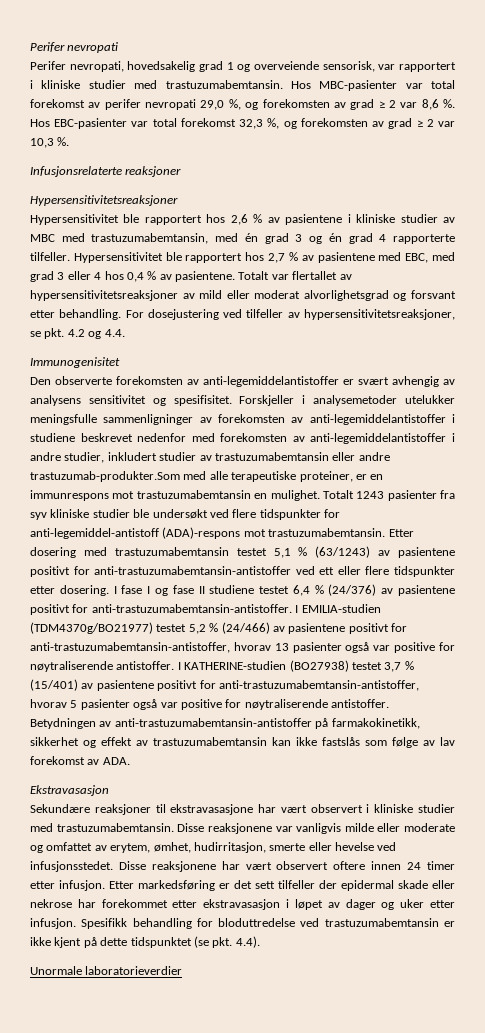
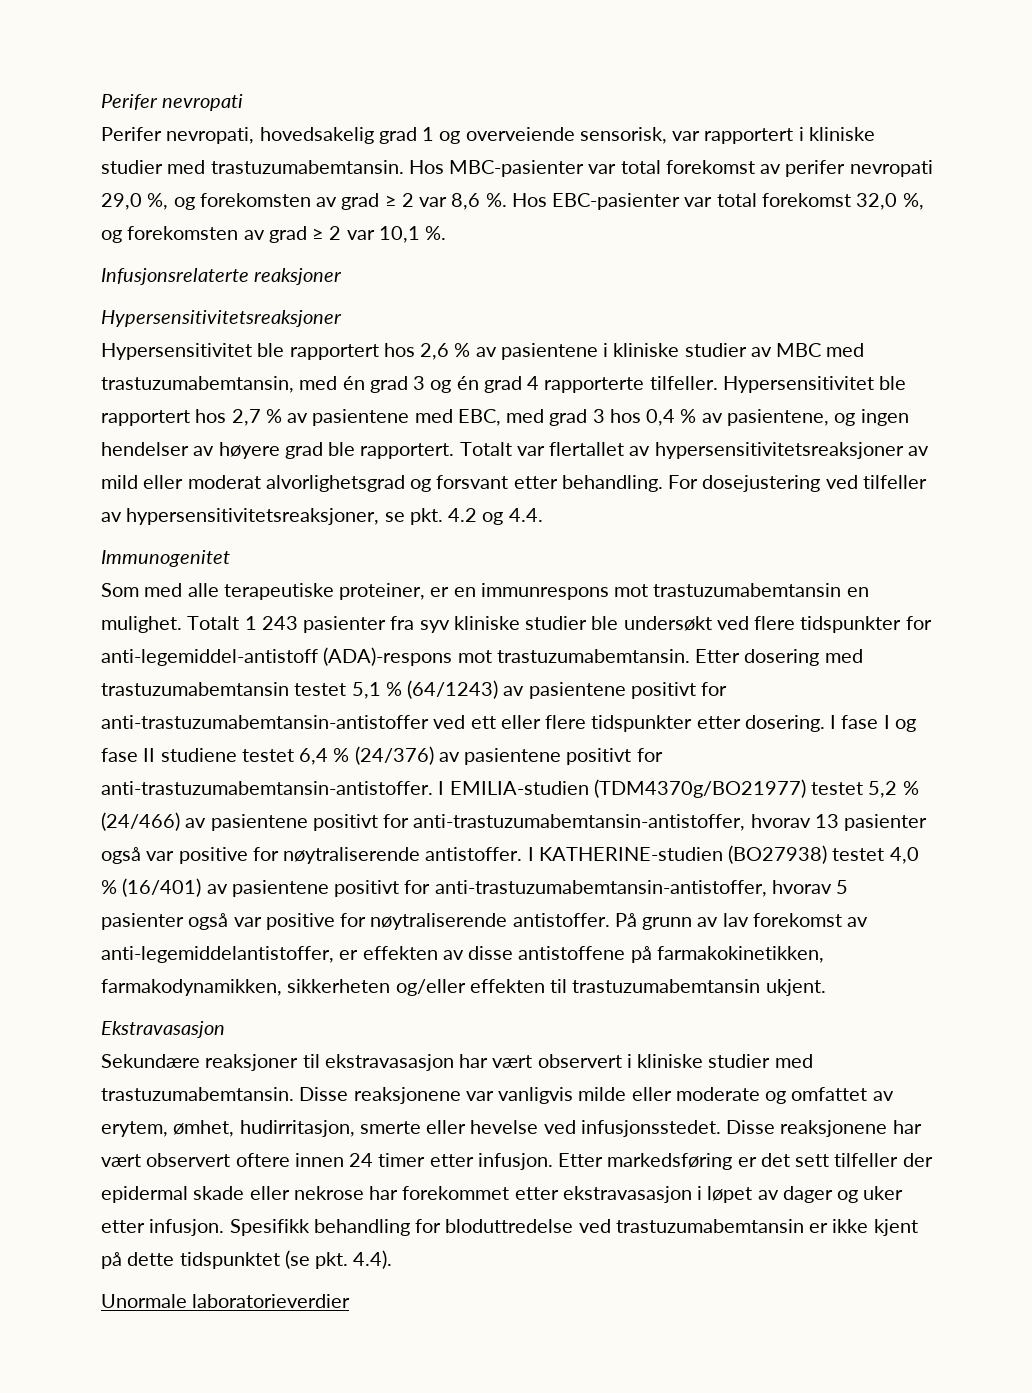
[239,118,455,129] [30,138,54,148] 32,3 %, og forekomsten av grad ≥ 2 var 10,3 -> [856,193,924,210] [101,226,420,243] 32,0 %, og forekomsten av grad ≥ 2 var 10,1
[67,271,102,280] eller 4 -> (605, 416) none
[175,271,235,282] pasientene. -> [726,409,909,426] [101,442,455,459] pasientene, og ingen hendelser av høyere grad ble rapportert.
[30,357,120,368] [30,376,455,387] [30,395,455,406] [30,414,455,425] [30,433,455,444] [30,452,390,463] [30,471,180,482] Immunogenisitet // Den observerte forekomsten av anti-legemiddelantistoffer er svært avhengig av analysens sensitivitet og spesifisitet. Forskjeller i analysemetoder utelukker meningsfulle sammenligninger av forekomsten av anti-legemiddelantistoffer i studiene beskrevet nedenfor med forekomsten av anti-legemiddelantistoffer i andre studier, inkludert studier av trastuzumabemtansin eller andre trastuzumab-produkter.Som -> [101,550,230,567] [101,583,139,597] Immunogenitet // Som
[356,491,385,499] 1243 -> [244,616,298,630] 1 243
[315,546,371,558] (63/1243) -> [407,680,499,699] (64/1243)
[384,661,414,672] [30,679,78,691] 3,7 % (15/401) -> [889,847,919,864] [101,878,202,897] 4,0 % (16/401)
[30,718,420,729] [30,737,455,748] [30,756,130,765] Betydningen av anti-trastuzumabemtansin-antistoffer på farmakokinetikk, sikkerhet og effekt av trastuzumabemtansin kan ikke fastslås som følge av lav forekomst av ADA. -> [614,913,869,930] [101,946,824,963] [101,979,826,996] På grunn av lav forekomst av anti-legemiddelantistoffer, er effekten av disse antistoffene på farmakokinetikken, farmakodynamikken, sikkerheten og/eller effekten til trastuzumabemtansin ukjent.
[170,804,254,815] ekstravasasjone -> [324,1054,454,1071] ekstravasasjon

